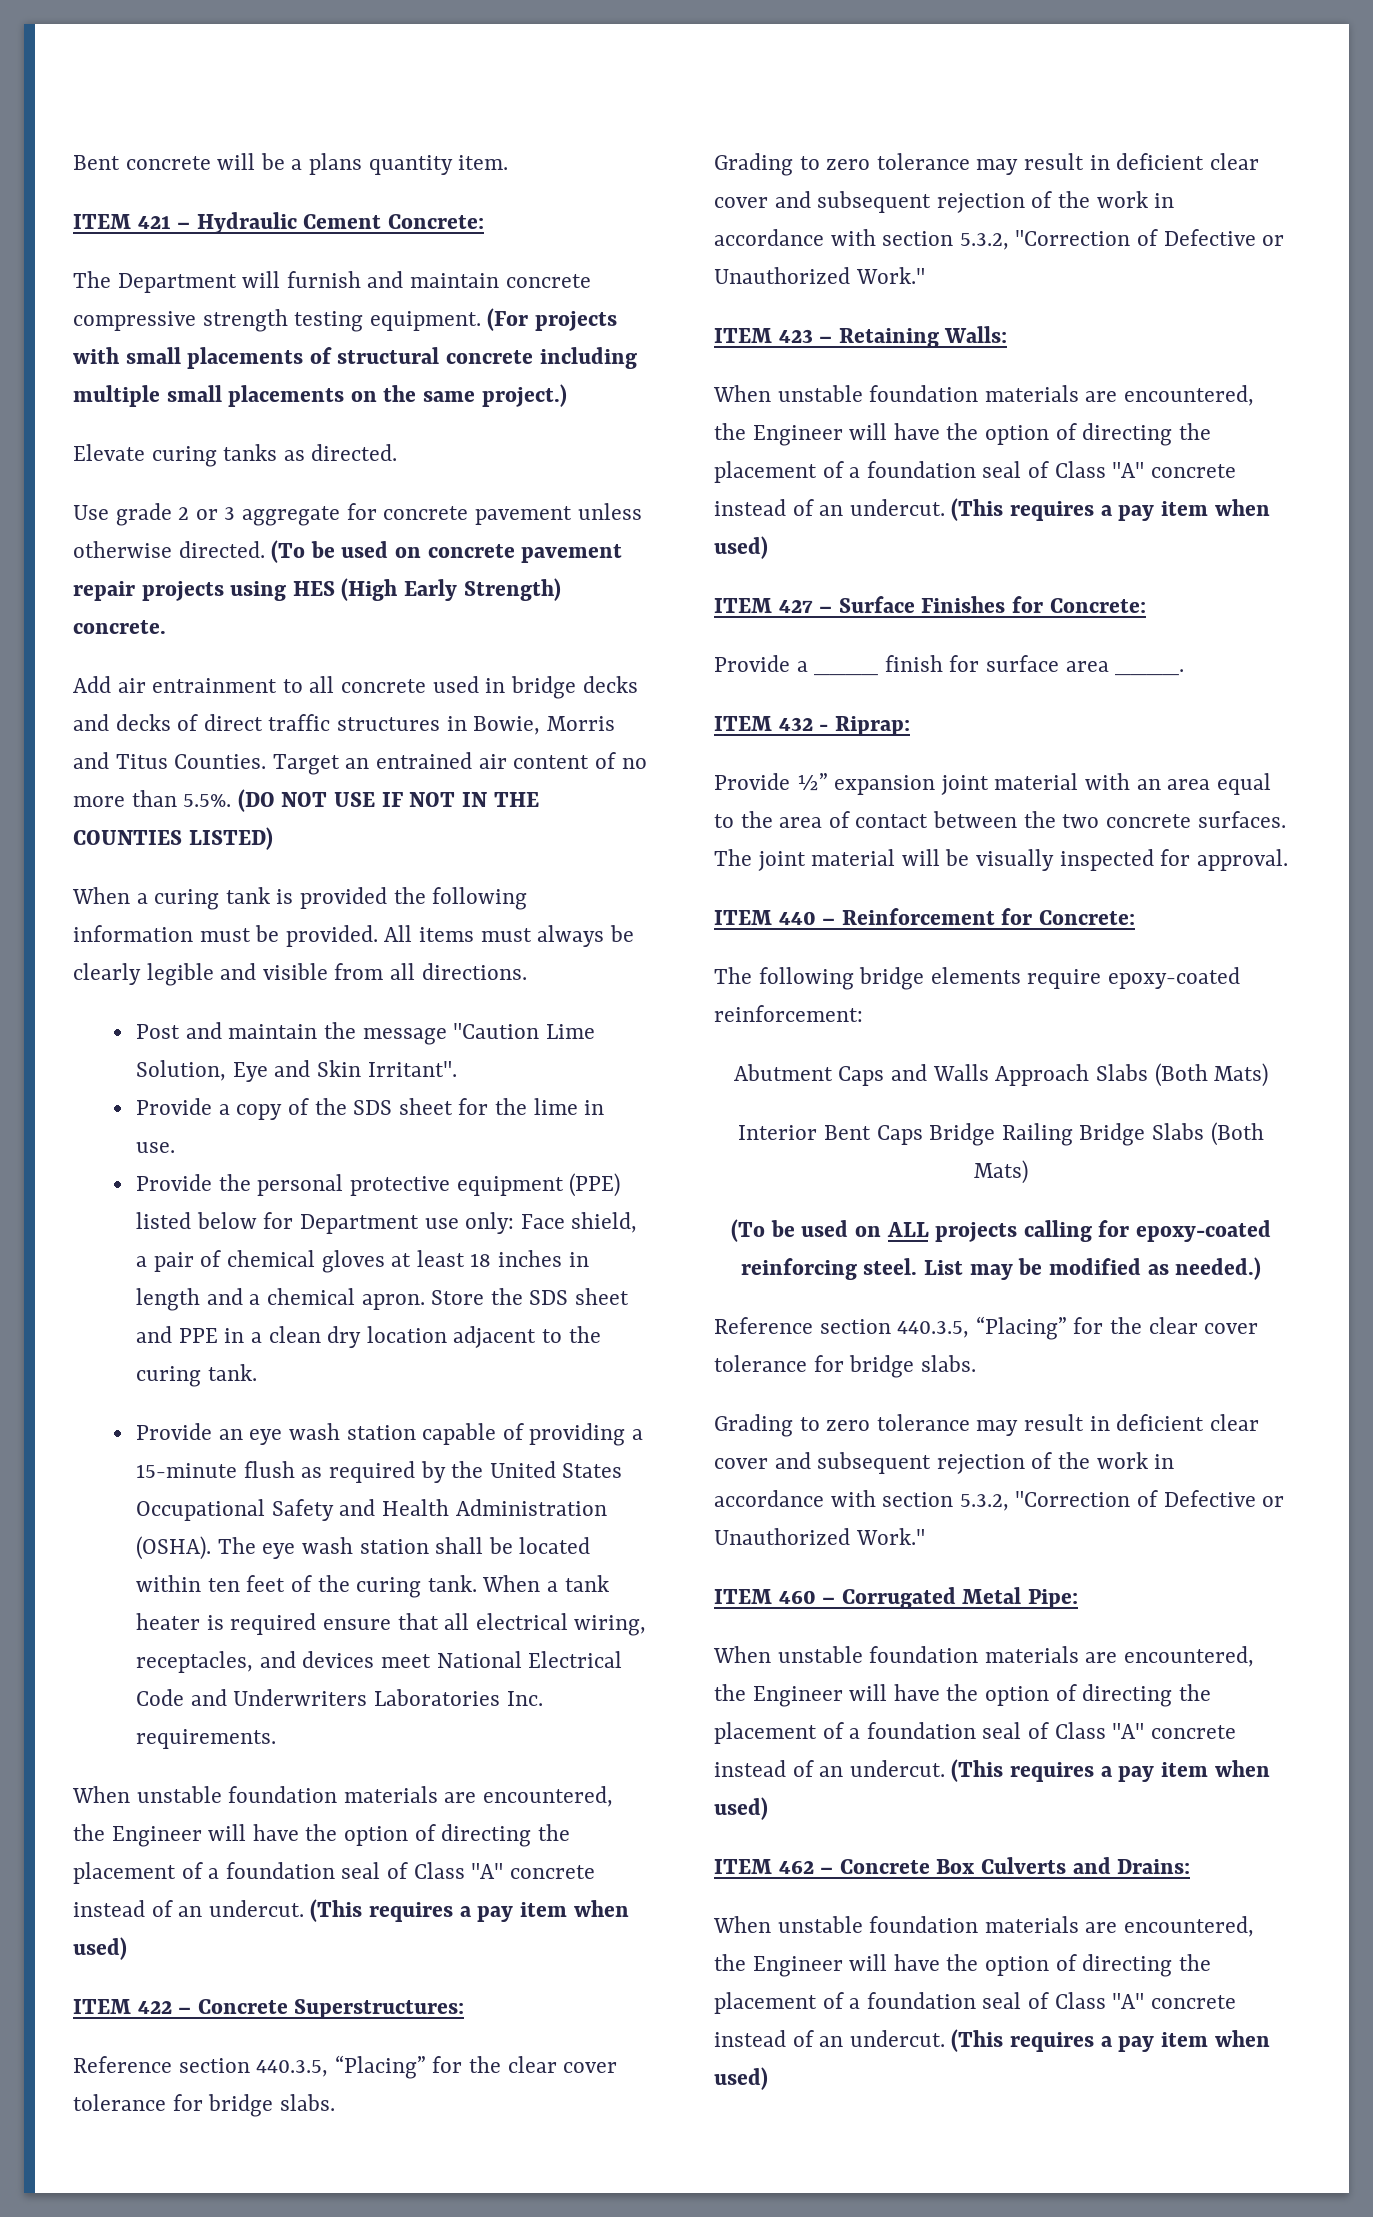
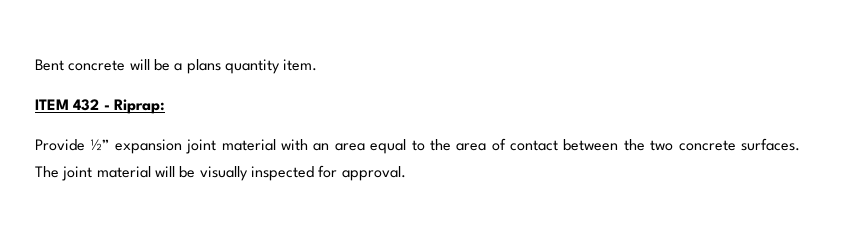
[73,212,485,234] [73,271,591,293] [73,308,618,332] [73,347,637,369] [73,384,567,407] [73,444,398,467] [73,503,642,526] [73,540,623,563] [73,578,561,601] [73,620,166,634] [73,676,638,699] [73,714,615,735] [73,752,647,775] [73,789,539,812] [73,827,273,850] [72,887,528,910] [73,925,634,947] [73,963,527,986] [136,1022,595,1045] [136,1060,457,1082] [136,1098,605,1120] [136,1142,176,1153] [136,1173,621,1197] [136,1212,638,1234] [136,1250,589,1273] [136,1288,630,1311] [136,1326,601,1348] [136,1364,257,1387] [136,1423,644,1446] [136,1461,623,1483] [136,1499,607,1521] [136,1536,591,1560] [136,1575,609,1598] [136,1613,647,1636] [136,1651,623,1673] [136,1689,543,1706] [136,1729,277,1749] [72,1786,614,1807] [73,1824,570,1847] [73,1862,595,1884] [73,1899,629,1922] [73,1937,127,1960] [73,1999,465,2019] [73,2055,618,2079] [73,2094,335,2117] [714,153,1259,176] [714,191,1175,213] [714,229,1285,250] [714,267,925,284] [714,326,1008,348] [713,385,1255,406] [714,423,1211,446] [714,461,1236,483] [714,498,1270,521] [714,536,768,559] [714,596,1146,613] [714,655,808,672] [814,672,879,676] [884,655,1185,676] // ITEM 421 – Hydraulic Cement Concrete: // The Department will furnish and maintain concrete compressive strength testing equipment. (For projects with small placements of structural concrete including multiple small placements on the same project.) // Elevate curing tanks as directed. // Use grade 2 or 3 aggregate for concrete pavement unless otherwise directed. (To be used on concrete pavement repair projects using HES (High Early Strength) concrete. // Add air entrainment to all concrete used in bridge decks and decks of direct traffic structures in Bowie, Morris and Titus Counties. Target an entrained air content of no more than 5.5%. (DO NOT USE IF NOT IN THE COUNTIES LISTED) // When a curing tank is provided the following information must be provided. All items must always be clearly legible and visible from all directions. // Post and maintain the message "Caution Lime Solution, Eye and Skin Irritant". // Provide a copy of the SDS sheet for the lime in use. // Provide the personal protective equipment (PPE) listed below for Department use only: Face shield, a pair of chemical gloves at least 18 inches in length and a chemical apron. Store the SDS sheet and PPE in a clean dry location adjacent to the curing tank. // Provide an eye wash station capable of providing a 15-minute flush as required by the United States Occupational Safety and Health Administration (OSHA). The eye wash station shall be located within ten feet of the curing tank. When a tank heater is required ensure that all electrical wiring, receptacles, and devices meet National Electrical Code and Underwriters Laboratories Inc. requirements. // When unstable foundation materials are encountered, the Engineer will have the option of directing the placement of a foundation seal of Class "A" concrete instead of an undercut. (This requires a pay item when used) // ITEM 422 – Concrete Superstructures: // Reference section 440.3.5, “Placing” for the clear cover tolerance for bridge slabs. // Grading to zero tolerance may result in deficient clear cover and subsequent rejection of the work in accordance with section 5.3.2, "Correction of Defective or Unauthorized Work." // ITEM 423 – Retaining Walls: // When unstable foundation materials are encountered, the Engineer will have the option of directing the placement of a foundation seal of Class "A" concrete instead of an undercut. (This requires a pay item when used) // ITEM 427 – Surface Finishes for Concrete: // Provide a ____ finish for surface area ____. -> (318, 65) none
[714,908,1136,925] [714,967,1241,990] [714,1005,863,1022] [733,1063,1269,1087] [738,1122,1264,1146] [974,1160,1028,1184] [731,1219,1271,1242] [740,1257,1262,1280] [714,1316,1259,1340] [714,1355,976,1378] [714,1414,1259,1437] [714,1452,1175,1474] [714,1490,1285,1511] [714,1528,925,1545] [714,1587,1079,1609] [713,1646,1255,1667] [714,1684,1211,1707] [714,1722,1236,1744] [714,1759,1270,1782] [714,1797,768,1820] [714,1857,1191,1874] [713,1916,1255,1937] [714,1954,1211,1977] [714,1992,1236,2014] [714,2029,1270,2052] [714,2067,768,2090] // ITEM 440 – Reinforcement for Concrete: // The following bridge elements require epoxy-coated reinforcement: // Abutment Caps and Walls Approach Slabs (Both Mats) // Interior Bent Caps Bridge Railing Bridge Slabs (Both Mats) // (To be used on ALL projects calling for epoxy-coated reinforcing steel. List may be modified as needed.) // Reference section 440.3.5, “Placing” for the clear cover tolerance for bridge slabs. // Grading to zero tolerance may result in deficient clear cover and subsequent rejection of the work in accordance with section 5.3.2, "Correction of Defective or Unauthorized Work." // ITEM 460 – Corrugated Metal Pipe: // When unstable foundation materials are encountered, the Engineer will have the option of directing the placement of a foundation seal of Class "A" concrete instead of an undercut. (This requires a pay item when used) // ITEM 462 – Concrete Box Culverts and Drains: // When unstable foundation materials are encountered, the Engineer will have the option of directing the placement of a foundation seal of Class "A" concrete instead of an undercut. (This requires a pay item when used) -> (406, 173) none

